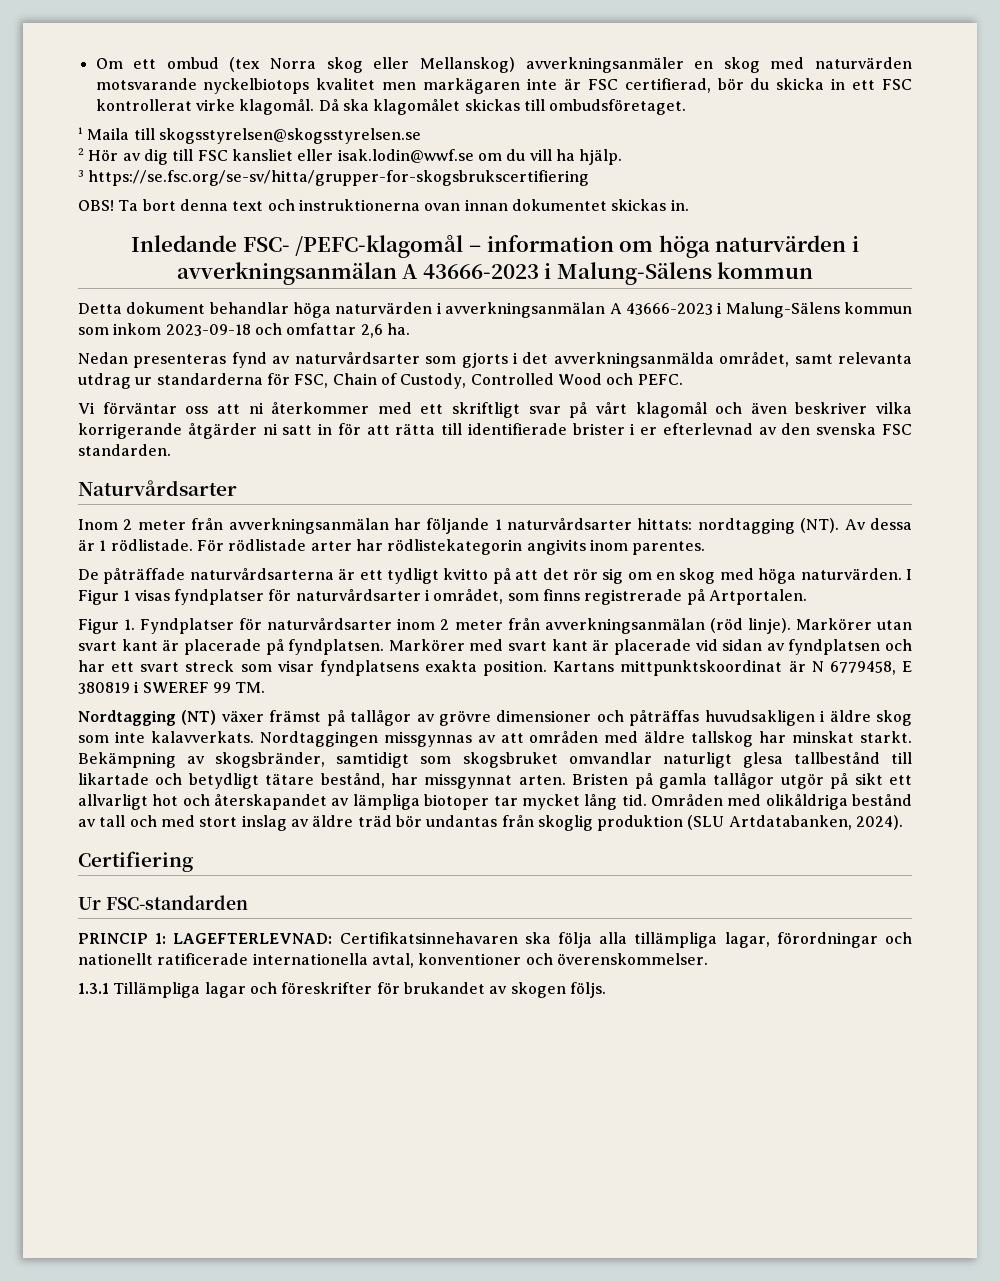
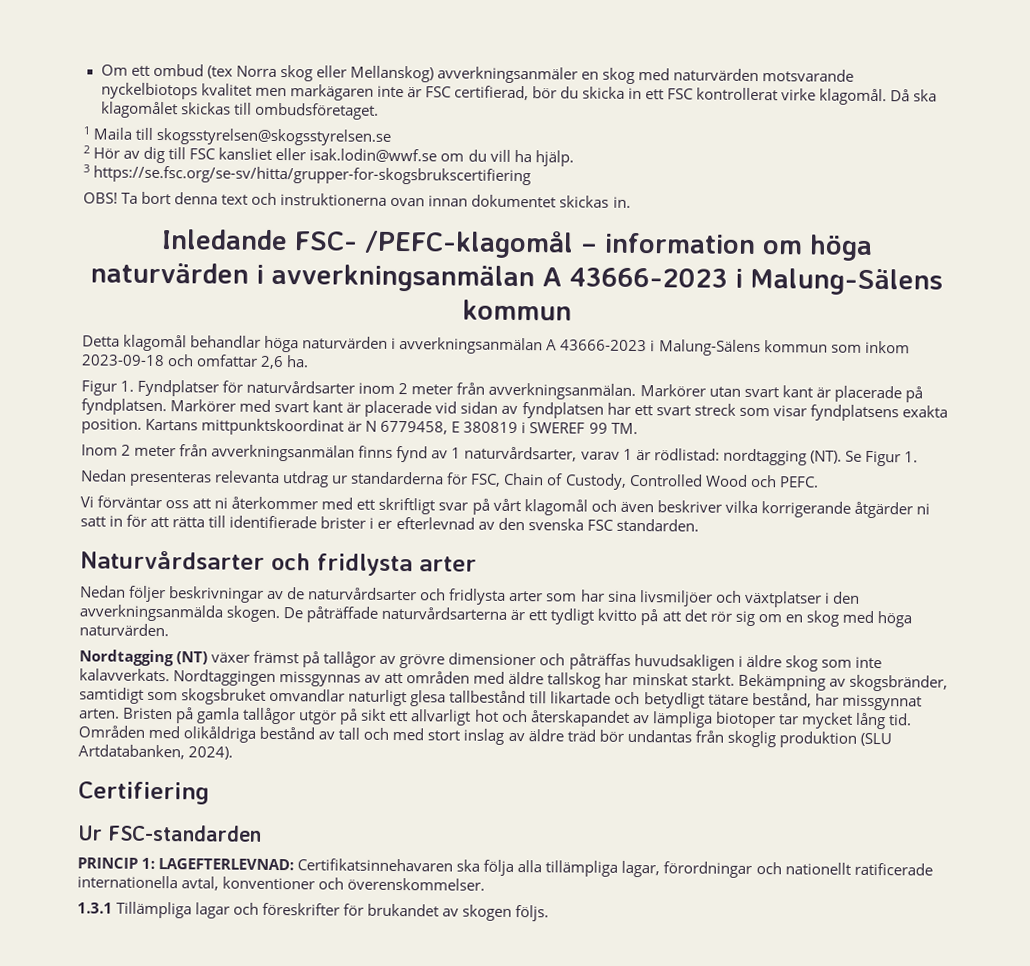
[126,302,206,314] dokument -> [123,334,188,352] klagomål
[78,352,833,368] Nedan presenteras fynd av naturvårdsarter som gjorts i det avverkningsanmälda området, samt -> [81,379,923,403] [81,398,948,422] [81,418,638,436] [81,444,918,467] [80,469,213,487] Figur 1. Fyndplatser för naturvårdsarter inom 2 meter från avverkningsanmälan. Markörer utan svart kant är placerade på fyndplatsen. Markörer med svart kant är placerade vid sidan av fyndplatsen har ett svart streck som visar fyndplatsens exakta position. Kartans mittpunktskoordinat är N 6779458, E 380819 i SWEREF 99 TM. // Inom 2 meter från avverkningsanmälan finns fynd av 1 naturvårdsarter, varav 1 är rödlistad: nordtagging (NT). Se Figur 1. // Nedan presenteras
[78,518,912,534] [78,539,706,555] // Inom 2 meter från avverkningsanmälan har följande 1 naturvårdsarter hittats: nordtagging (NT). Av dessa är 1 rödlistade. För rödlistade arter har rödlistekategorin angivits inom parentes. // -> [271,552,477,577] [80,585,860,608] [79,604,281,623] och fridlysta arter // Nedan följer beskrivningar av de naturvårdsarter och fridlysta arter som har sina livsmiljöer och växtplatser i den avverkningsanmälda skogen.
[906,569,913,580] [78,589,807,605] [78,618,913,634] [78,639,912,655] [78,660,912,676] [78,681,266,694] I Figur 1 visas fyndplatser för naturvårdsarter i området, som finns registrerade på Artportalen. // Figur 1. Fyndplatser för naturvårdsarter inom 2 meter från avverkningsanmälan (röd linje). Markörer utan svart kant är placerade på fyndplatsen. Markörer med svart kant är placerade vid sidan av fyndplatsen och har ett svart streck som visar fyndplatsens exakta position. Kartans mittpunktskoordinat är N 6779458, E 380819 i SWEREF 99 TM. -> (169, 630) none

